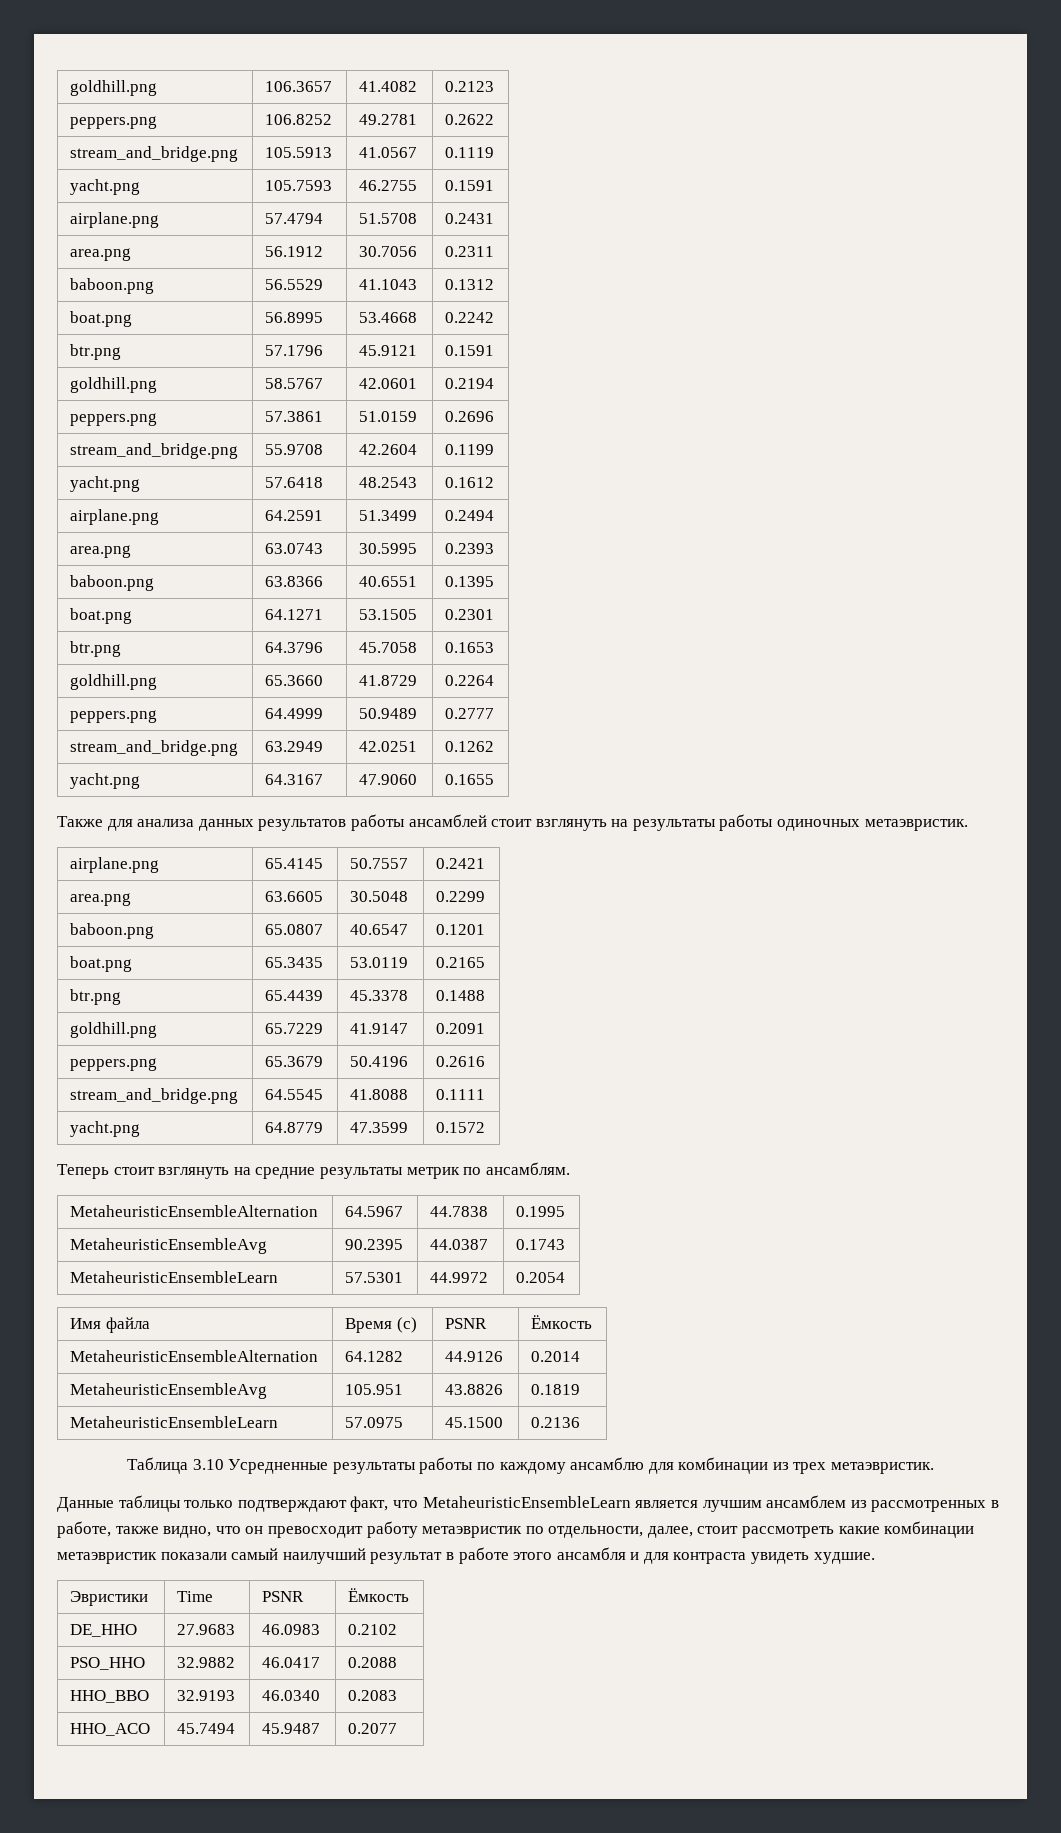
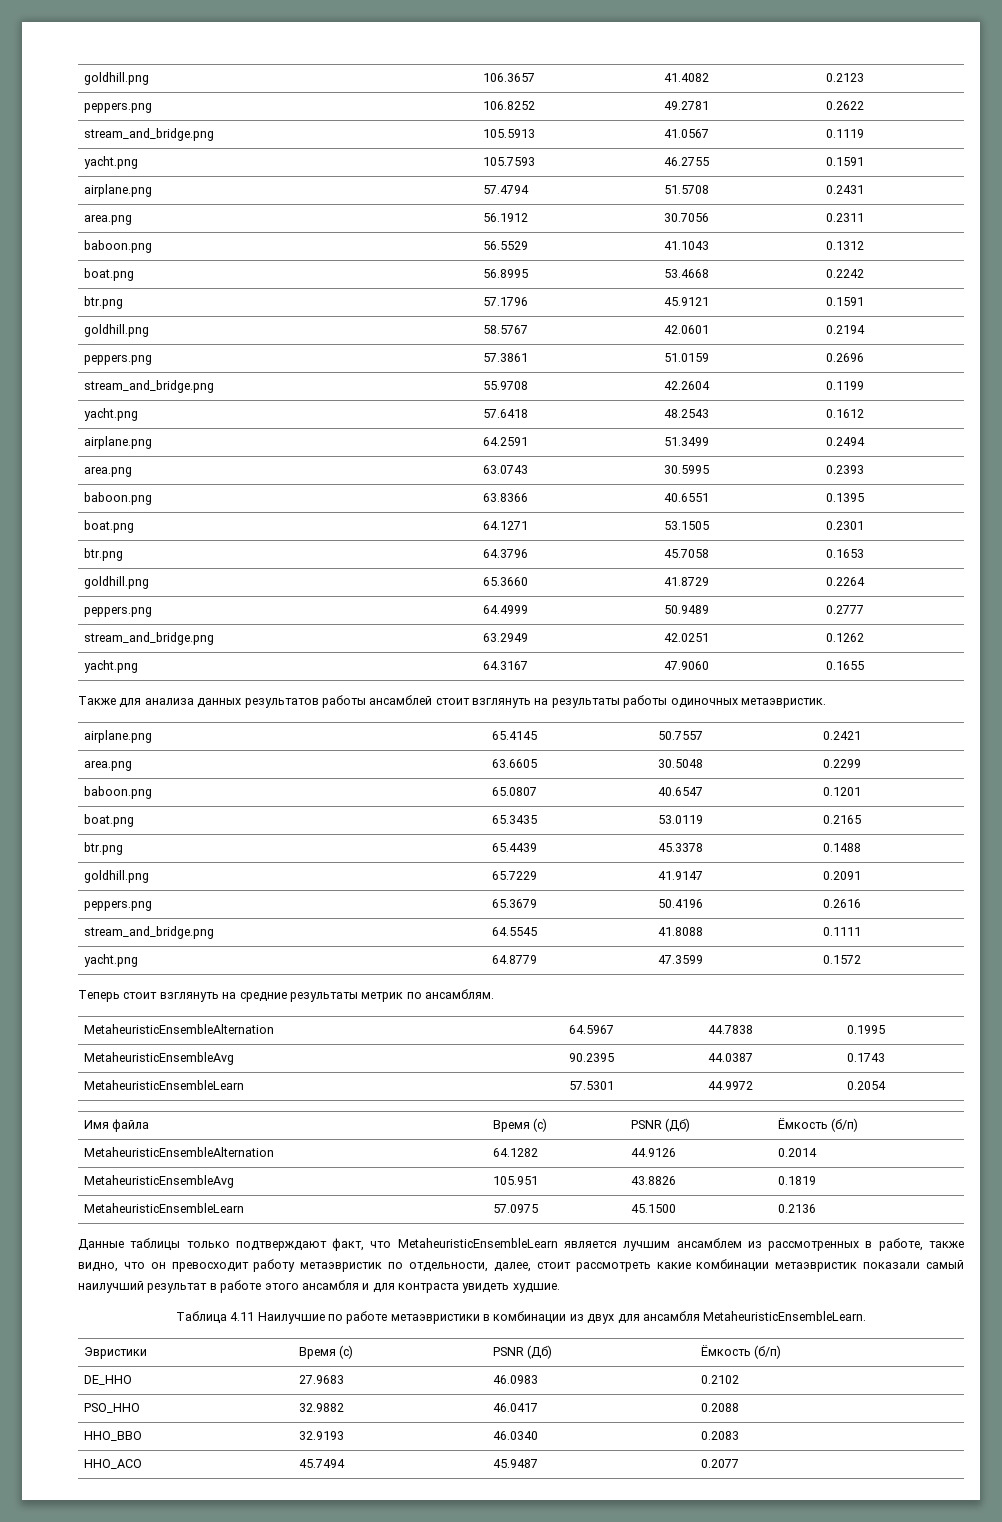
[531,1315,593,1329] | Ёмкость -> [665,1118,691,1132] [777,1118,859,1132] (Дб) | Ёмкость (б/п)
[126,1457,935,1474] // Таблица 3.10 Усредненные результаты работы по каждому ансамблю для комбинации из трех метаэвристик. -> (816, 1208) none
(875, 1558) none -> [175,1311,867,1324] // Таблица 4.11 Наилучшие по работе метаэвристики в комбинации из двух для ансамбля MetaheuristicEnsembleLearn.
[177,1591,214,1602] [262,1591,305,1602] [348,1588,410,1602] Time | PSNR | Ёмкость -> [298,1345,354,1359] [492,1345,553,1359] [700,1345,782,1359] Время (с) | PSNR (Дб) | Ёмкость (б/п)

